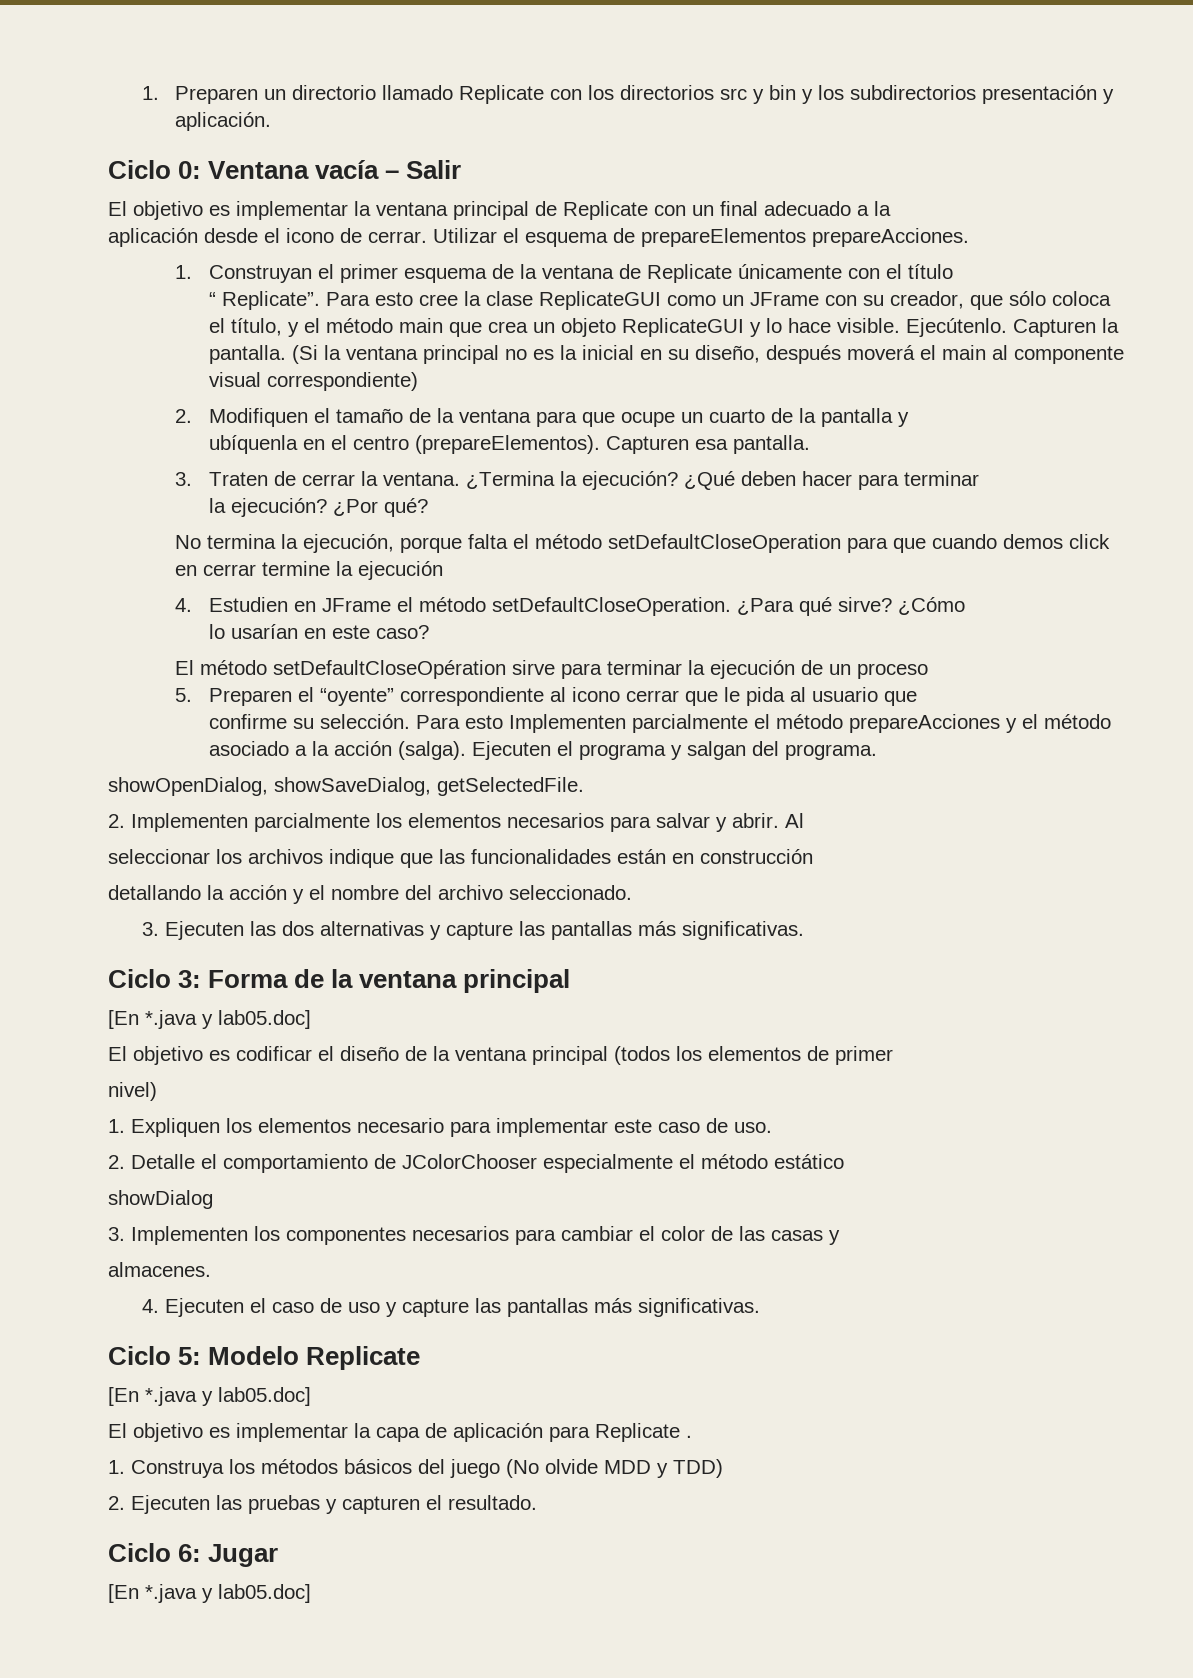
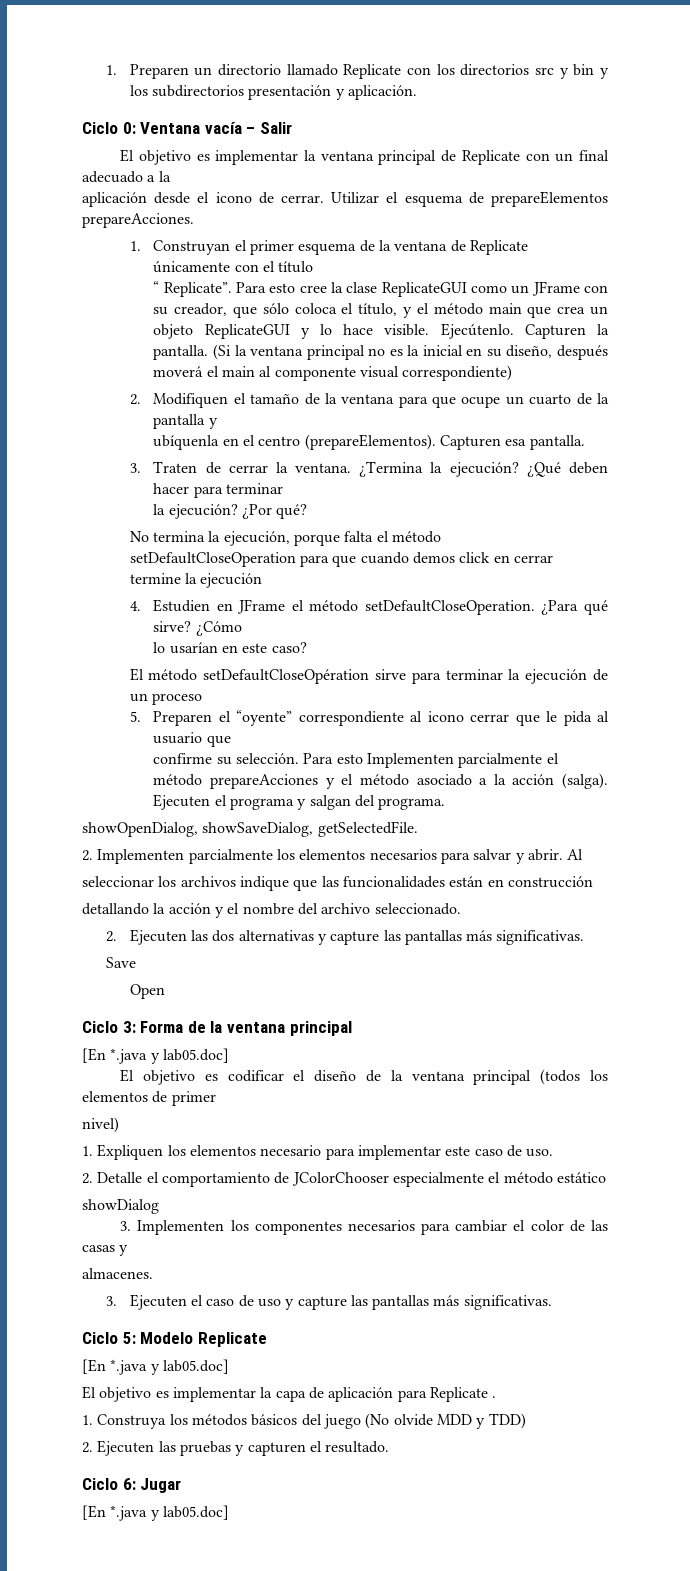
[141,922,159,936] 3. -> [105,931,117,942] 2.
(804, 930) none -> [105,957,136,968] [129,984,165,999] // Save // Open
[141,1299,159,1313] 4. -> [105,1296,117,1306] 3.

